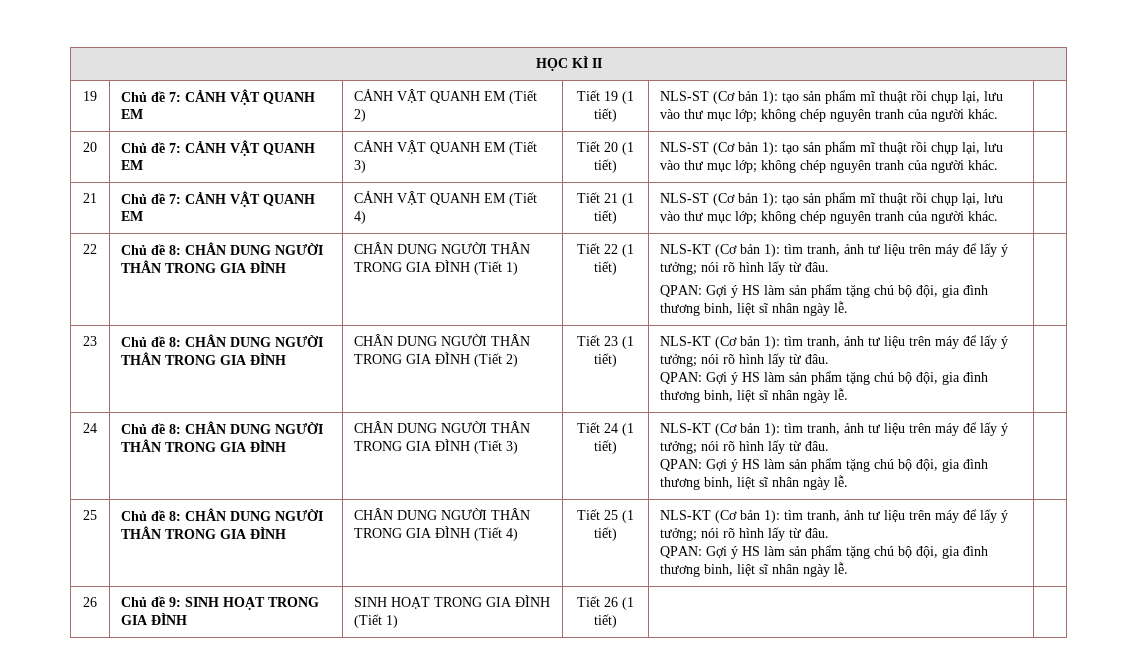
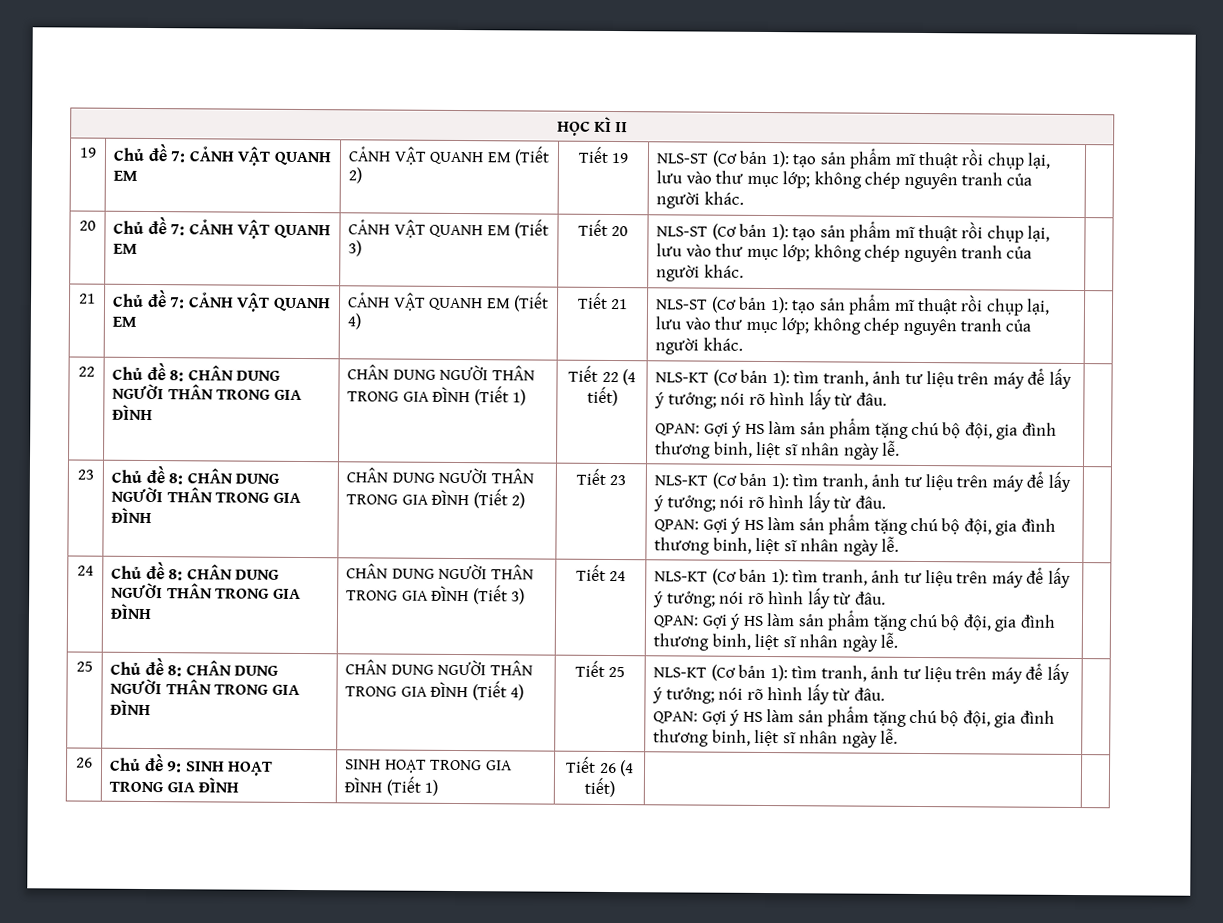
[622,91,634,104] [594,108,617,122] (1 tiết) -> (629, 158) none
[622,142,634,155] [594,159,617,173] (1 tiết) -> (629, 231) none
[622,193,634,206] [594,210,617,224] (1 tiết) -> (629, 304) none
[622,244,634,257] (1 -> [621,369,636,386] (4
[622,336,634,349] [594,353,617,367] (1 tiết) -> (627, 480) none
[622,423,634,436] [594,440,617,454] (1 tiết) -> (627, 576) none
[622,510,634,523] [594,527,617,541] (1 tiết) -> (626, 672) none
[622,597,634,610] (1 -> [618,760,634,777] (4

